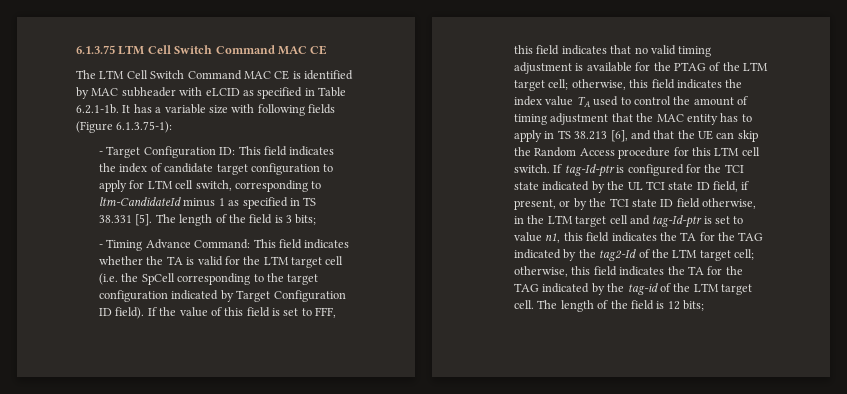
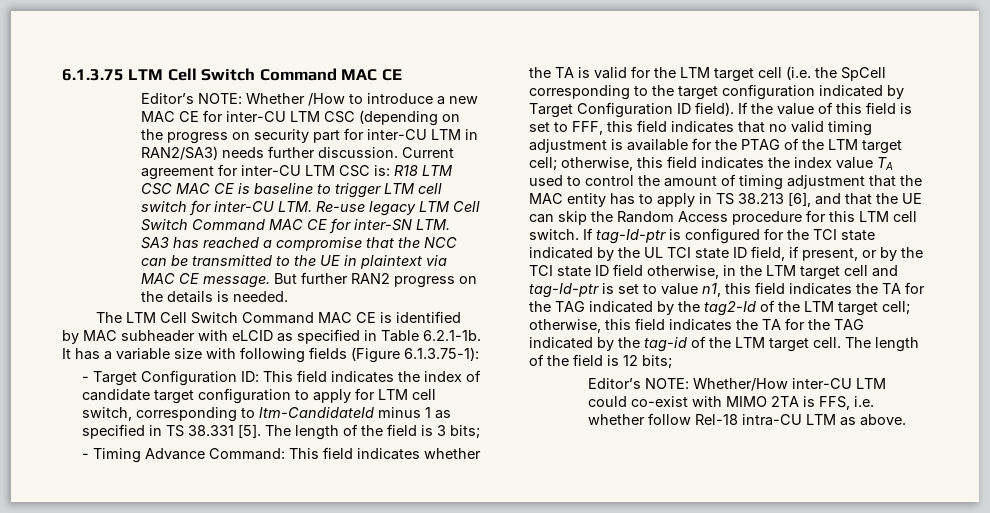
(328, 50) none -> [141,93,479,106] [141,110,461,126] [141,128,479,144] [141,146,455,160] [141,164,453,180] [141,183,443,198] [141,200,481,216] [141,218,451,234] [141,237,458,251] [141,255,448,269] [141,272,478,288] [141,291,289,303] // Editor’s NOTE: Whether /How to introduce a new MAC CE for inter-CU LTM CSC (depending on the progress on security part for inter-CU LTM in RAN2/SA3) needs further discussion. Current agreement for inter-CU LTM CSC is: R18 LTM CSC MAC CE is baseline to trigger LTM cell switch for inter-CU LTM. Re-use legacy LTM Cell Switch Command MAC CE for inter-SN LTM. SA3 has reached a compromise that the NCC can be transmitted to the UE in plaintext via MAC CE message. But further RAN2 progress on the details is needed.
(704, 305) none -> [588,378,887,391] [588,396,875,410] [588,413,907,426] // Editor’s NOTE: Whether/How inter-CU LTM could co-exist with MIMO 2TA is FFS, i.e. whether follow Rel-18 intra-CU LTM as above.

